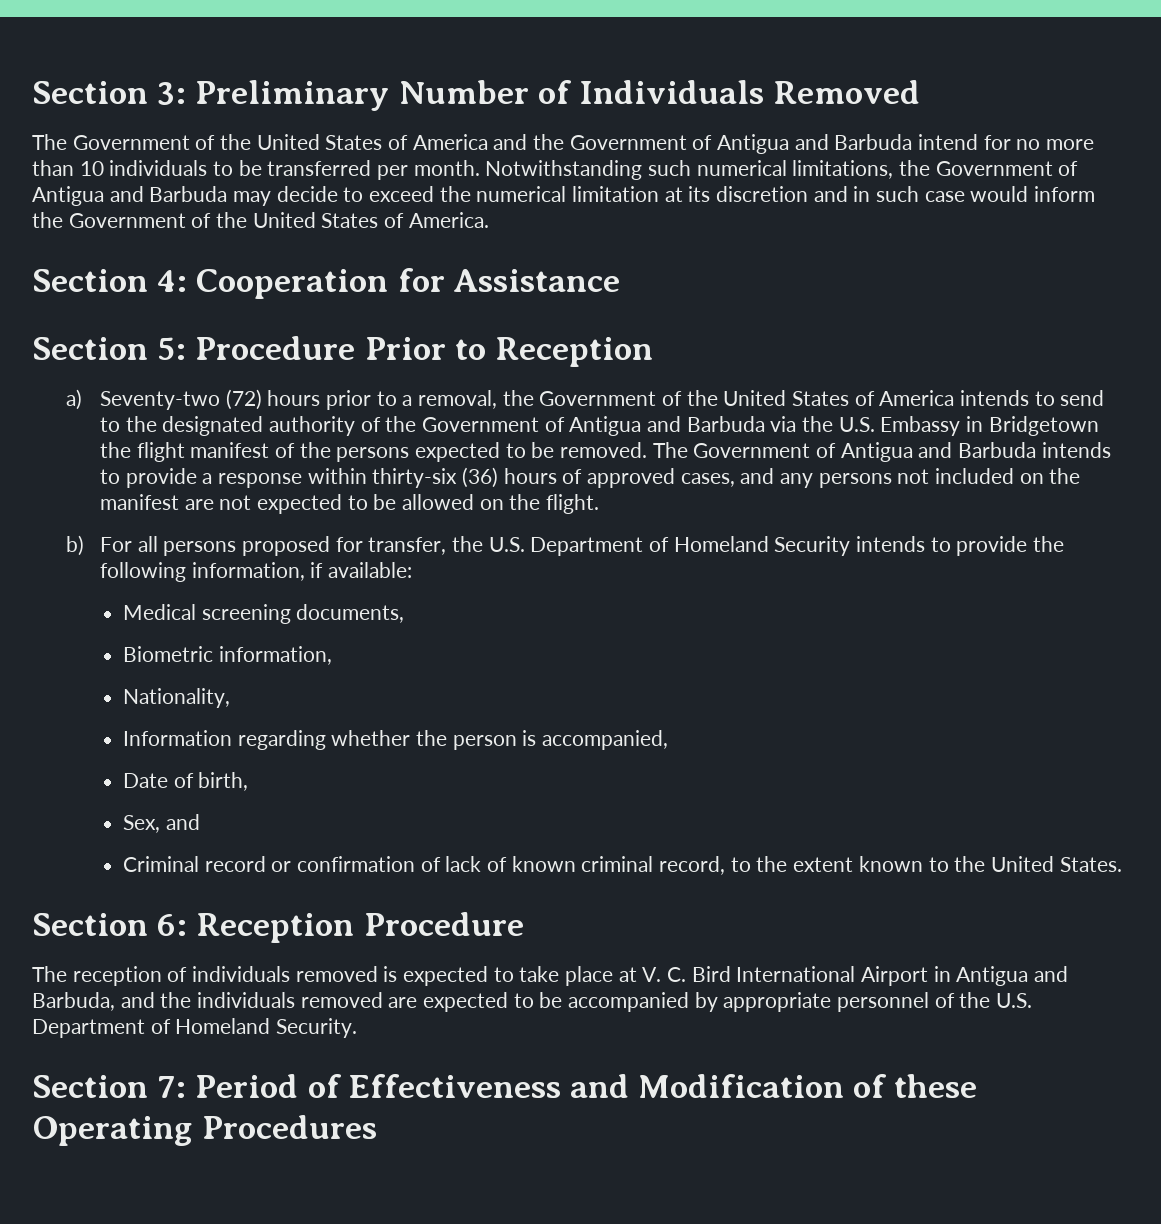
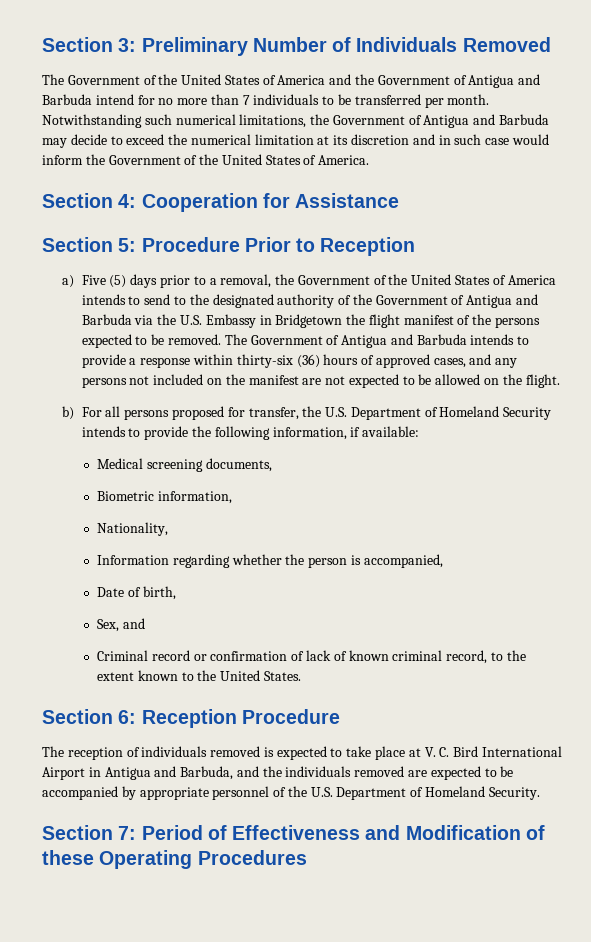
[79,161,104,176] 10 -> [242,95,250,105] 7
[100,389,321,410] Seventy-two (72) hours -> [81,274,158,288] Five (5) days

